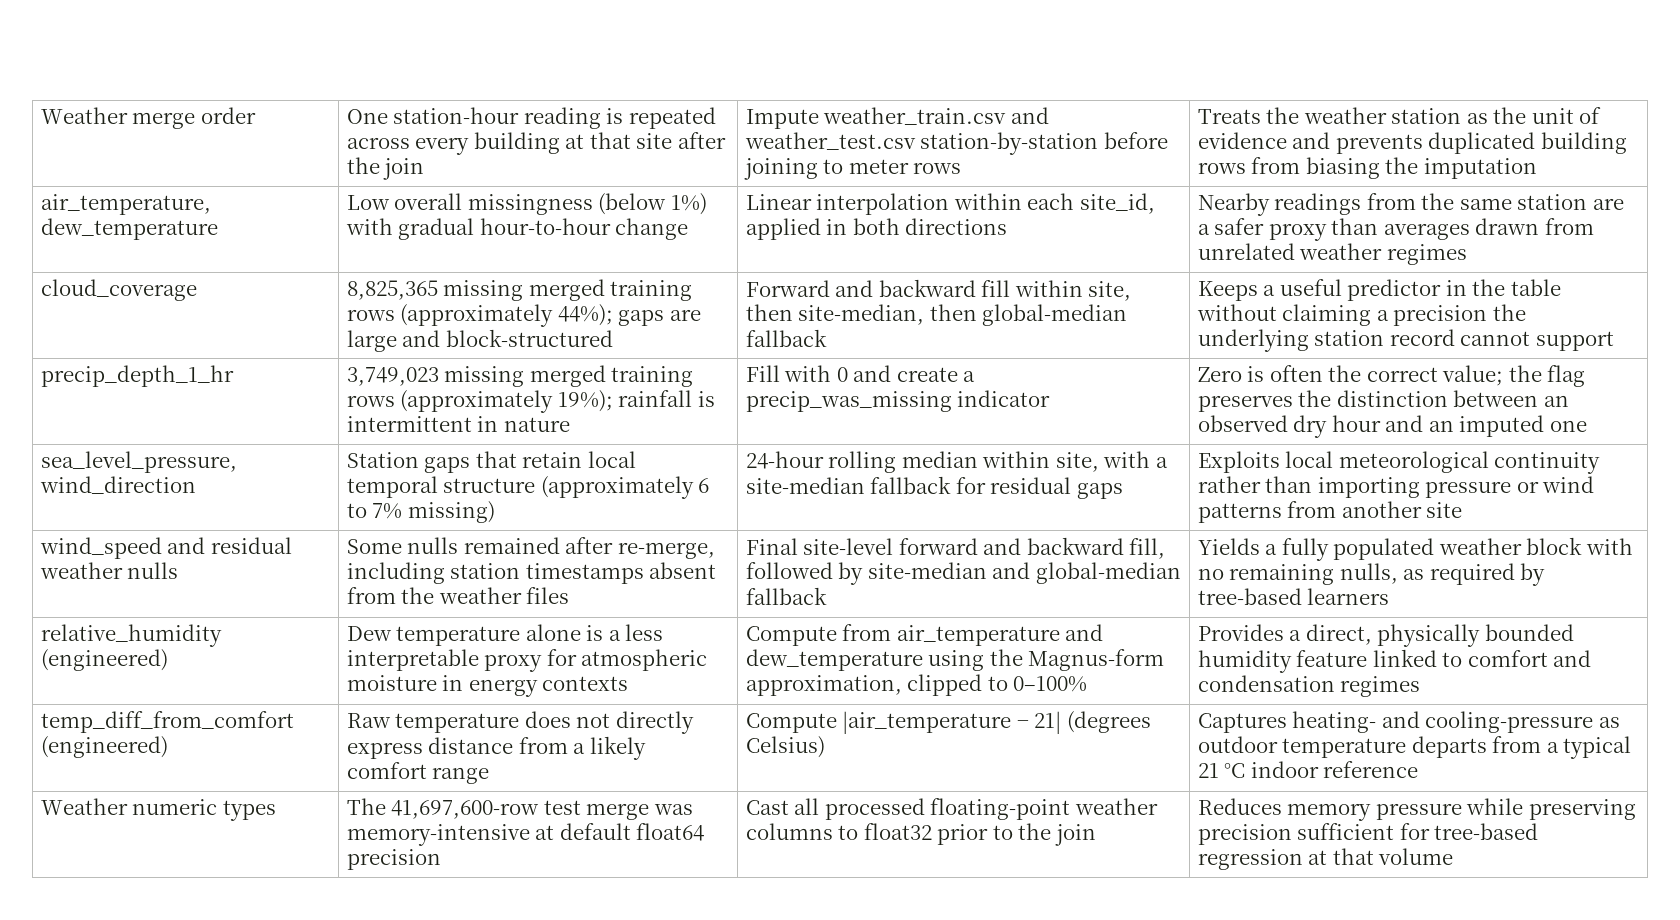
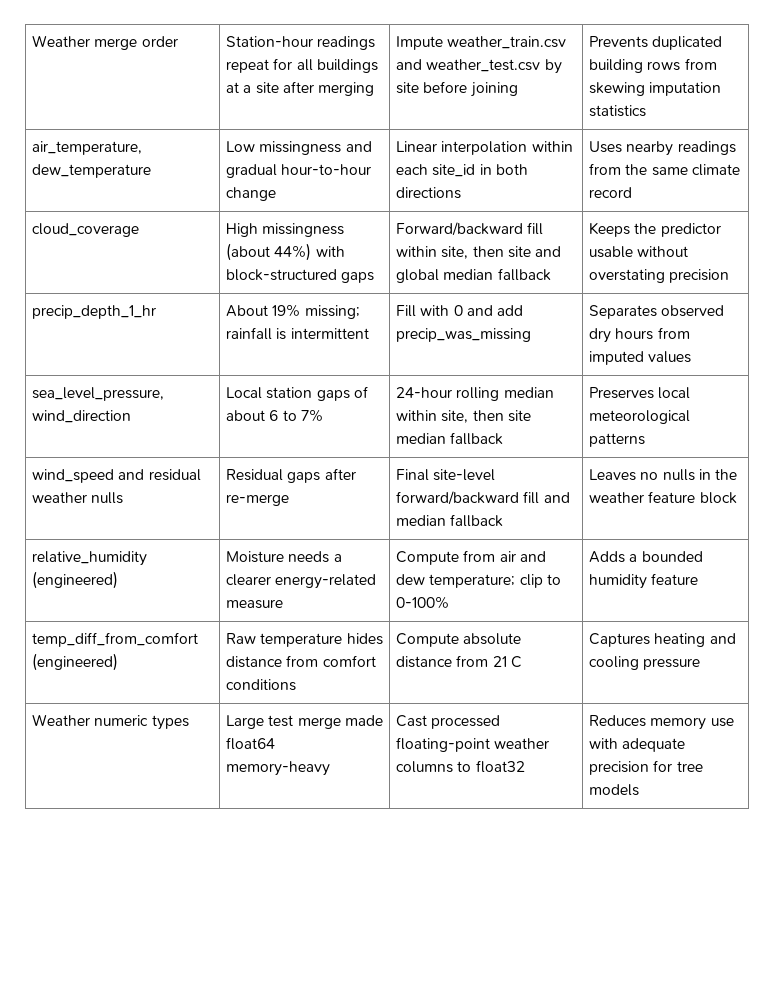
[346,107,716,129] [346,132,726,155] [346,157,425,180] One station-hour reading is repeated across every building at that site after the join -> [226,36,376,50] [226,58,378,73] [226,81,374,96] Station-hour readings repeat for all buildings at a site after merging
[920,132,1099,155] station-by-station -> [544,59,562,74] [396,82,420,94] by site
[823,159,962,174] [1197,107,1602,124] [1197,132,1423,154] to meter rows | Treats the weather station as the unit of evidence and prevents -> [589,36,649,48] | Prevents
[1305,157,1419,179] biasing the -> [589,82,646,96] skewing
(1537, 168) none -> [589,105,647,117] statistics
[394,193,707,215] [345,218,393,235] overall missingness (below 1%) with -> [259,141,372,155] missingness and
[1079,193,1155,214] [745,218,821,240] site_id, applied -> [432,164,476,177] site_id
[1197,193,1270,216] Nearby -> [589,141,674,156] Uses nearby
[1517,194,1624,210] [1197,218,1594,241] [1197,243,1467,265] [40,279,197,301] [346,279,693,301] [346,304,701,327] [346,329,613,352] [745,279,1132,301] [745,304,1128,326] [745,329,827,347] [1197,279,1561,301] [1196,304,1526,326] [1197,329,1614,352] [40,365,234,387] [346,365,694,387] [346,390,613,413] station are a safer proxy than averages drawn from unrelated weather regimes // cloud_coverage | 8,825,365 missing merged training rows (approximately 44%); gaps are large and block-structured | Forward and backward fill within site, then site-median, then global-median fallback | Keeps a useful predictor in the table without claiming a precision the underlying station record cannot support // precip_depth_1_hr | 3,749,023 missing merged training rows (approximately 19%); -> [691,164,740,176] [589,187,633,198] [32,223,140,237] [226,223,345,237] [226,243,345,261] [226,269,375,283] [396,222,544,236] [396,246,561,259] [396,268,551,283] [589,222,721,237] [589,246,689,258] [589,269,730,283] [32,305,157,319] [226,304,360,319] climate record // cloud_coverage | High missingness (about 44%) with block-structured gaps | Forward/backward fill within site, then site and global median fallback | Keeps the predictor usable without overstating precision // precip_depth_1_hr | About 19% missing;
[477,416,570,432] in nature -> (369, 333) none
[896,367,976,382] create a -> [496,305,523,316] add
[957,390,1051,407] [1197,365,1586,387] [1197,390,1569,412] [1197,415,1587,438] [40,451,237,473] [39,476,196,494] [346,451,636,473] [346,476,694,499] indicator | Zero is often the correct value; the flag preserves the distinction between an observed dry hour and an imputed one // sea_level_pressure, wind_direction | Station gaps that retain local temporal structure (approximately -> [589,305,725,319] [589,327,690,343] [589,351,692,365] [32,387,165,401] [32,410,132,423] [226,386,368,401] [226,410,266,421] | Separates observed dry hours from imputed values // sea_level_pressure, wind_direction | Local station gaps of about
[407,501,495,523] missing) -> (323, 415) none
[1103,451,1168,468] [745,476,1123,499] [1197,451,1601,474] [1197,476,1595,498] [1197,501,1463,523] with a site-median fallback for residual gaps | Exploits local meteorological continuity rather than importing pressure or wind patterns from another site -> [472,410,531,422] [396,432,504,445] [589,387,691,399] [589,410,691,424] [589,433,646,447] then site median fallback | Preserves local meteorological patterns
[346,537,715,559] [346,562,717,584] [346,587,570,604] [745,537,1166,559] [745,562,1181,585] [745,587,827,605] [1197,537,1633,561] [1197,563,1546,586] [1197,588,1390,605] [40,624,222,647] [40,649,168,671] [346,624,664,646] [346,649,708,672] [346,675,629,697] [745,624,1104,646] [745,649,1165,671] [745,674,1088,696] [1197,624,1574,647] [1197,649,1592,673] [1197,675,1421,697] [40,711,294,733] [40,736,168,758] [346,711,694,734] [346,736,646,760] [346,762,490,784] [745,711,1151,734] [745,736,825,758] [1197,711,1620,733] [1197,736,1632,759] [1197,761,1419,778] [40,798,276,821] [346,798,693,820] [346,823,705,846] [346,849,441,870] Some nulls remained after re-merge, including station timestamps absent from the weather files | Final site-level forward and backward fill, followed by site-median and global-median fallback | Yields a fully populated weather block with no remaining nulls, as required by tree-based learners // relative_humidity (engineered) | Dew temperature alone is a less interpretable proxy for atmospheric moisture in energy contexts | Compute from air_temperature and dew_temperature using the Magnus-form approximation, clipped to 0–100% | Provides a direct, physically bounded humidity feature linked to comfort and condensation regimes // temp_diff_from_comfort (engineered) | Raw temperature does not directly express distance from a likely comfort range | Compute |air_temperature − 21| (degrees Celsius) | Captures heating- and cooling-pressure as outdoor temperature departs from a typical 21 °C indoor reference // Weather numeric types | The 41,697,600-row test merge was memory-intensive at default float64 precision -> [226,468,356,483] [226,494,290,506] [396,469,496,481] [396,491,570,505] [396,514,504,527] [589,469,737,481] [589,491,737,504] [32,551,148,566] [32,571,119,589] [226,551,342,563] [226,574,377,589] [226,599,284,609] [396,550,546,565] [396,574,561,588] [396,596,450,609] [589,551,703,563] [589,573,699,589] [32,632,199,647] [32,653,119,671] [226,633,383,647] [226,655,376,668] [226,679,297,691] [396,633,522,647] [396,655,522,668] [589,633,736,647] [589,656,701,670] [32,714,189,730] [226,715,383,729] [226,737,276,750] [226,761,331,776] Residual gaps after re-merge | Final site-level forward/backward fill and median fallback | Leaves no nulls in the weather feature block // relative_humidity (engineered) | Moisture needs a clearer energy-related measure | Compute from air and dew temperature; clip to 0-100% | Adds a bounded humidity feature // temp_diff_from_comfort (engineered) | Raw temperature hides distance from comfort conditions | Compute absolute distance from 21 C | Captures heating and cooling pressure // Weather numeric types | Large test merge made float64 memory-heavy
[794,798,820,815] all -> (428, 721) none
[937,823,1096,846] [1197,798,1636,821] [1197,823,1539,845] [1197,848,1454,870] prior to the join | Reduces memory pressure while preserving precision sufficient for tree-based regression at that volume -> [589,715,734,730] [589,738,686,752] [589,760,703,775] [589,784,640,796] | Reduces memory use with adequate precision for tree models

